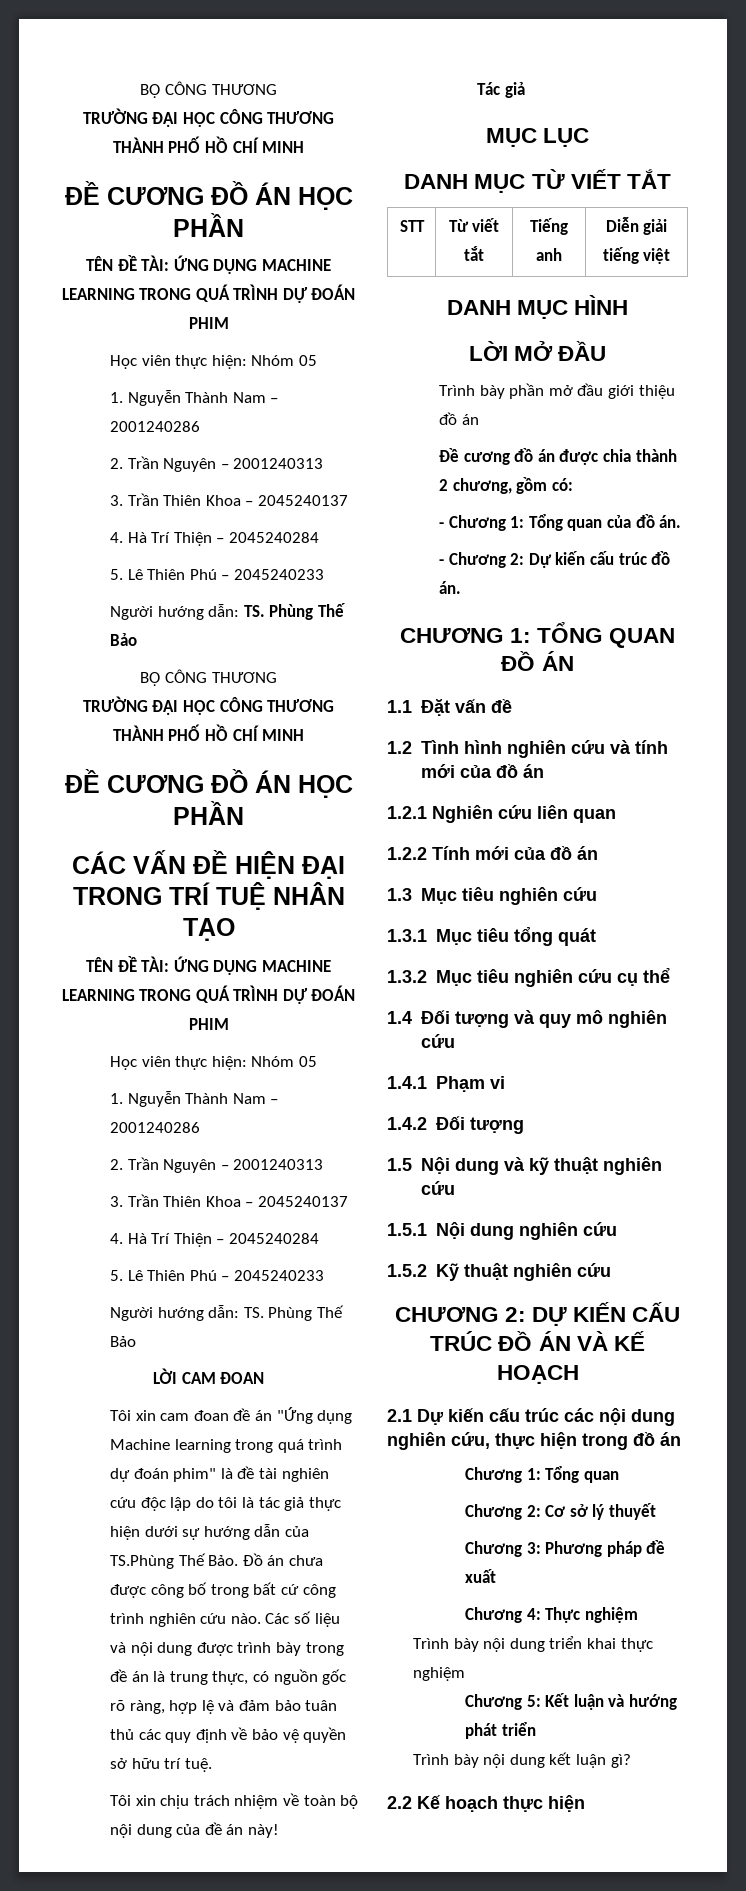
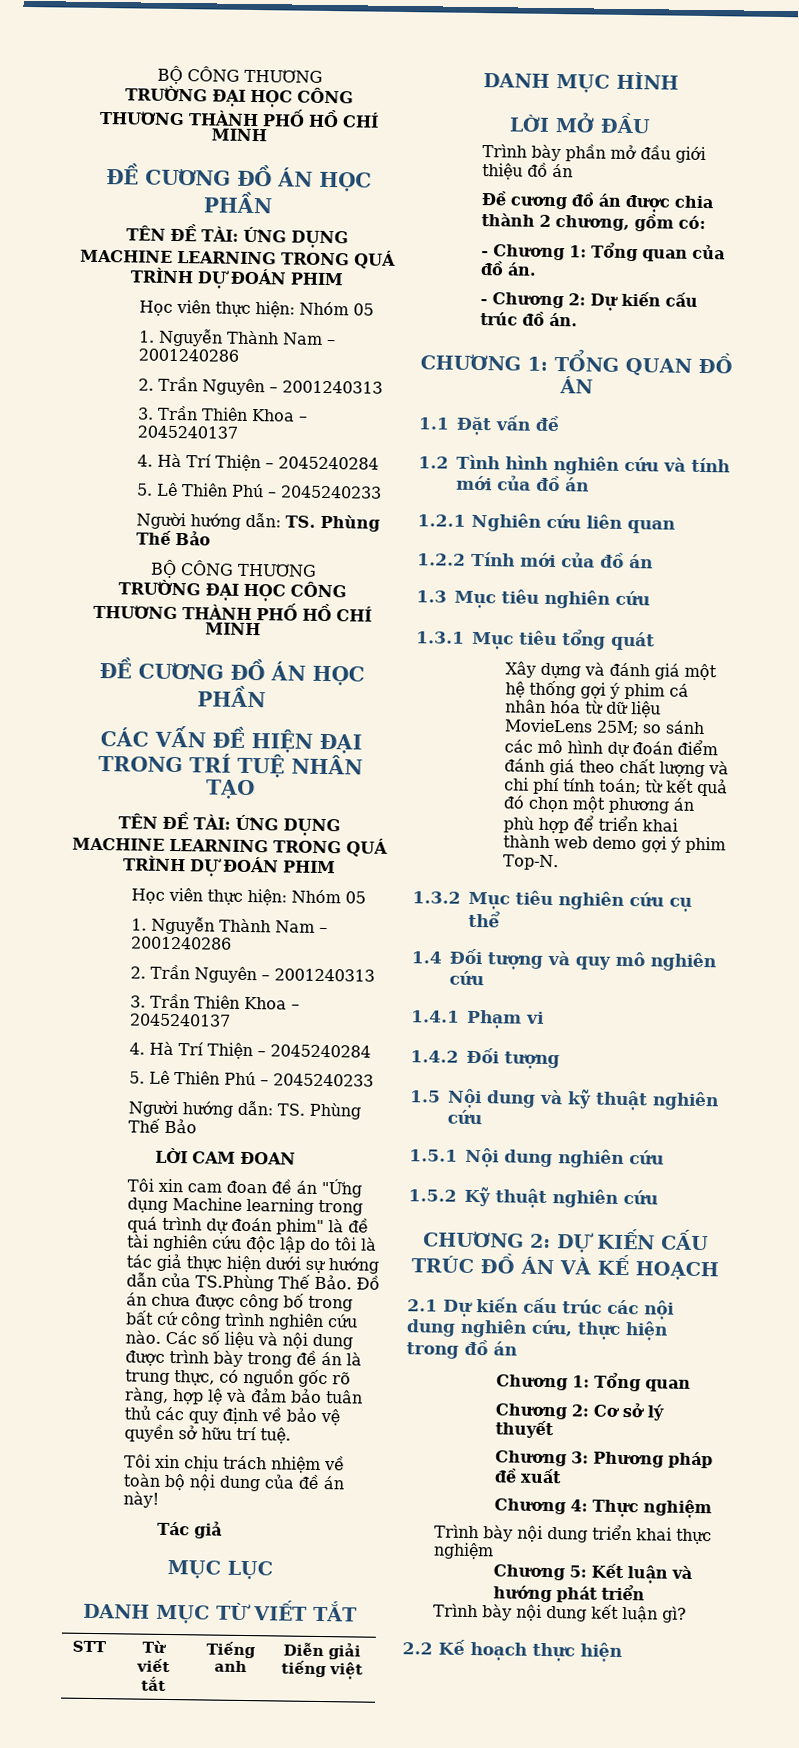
(596, 937) none -> [504,661,717,681] [504,680,689,700] [504,699,661,718] [503,718,705,736] [503,739,718,758] [503,758,729,778] [503,777,728,797] [502,795,695,814] [502,815,678,834] [502,834,726,854] [502,854,559,871] // Xây dựng và đánh giá một hệ thống gợi ý phim cá nhân hóa từ dữ liệu MovieLens 25M; so sánh các mô hình dự đoán điểm đánh giá theo chất lượng và chi phí tính toán; từ kết quả đó chọn một phương án phù hợp để triển khai thành web demo gợi ý phim Top-N.

